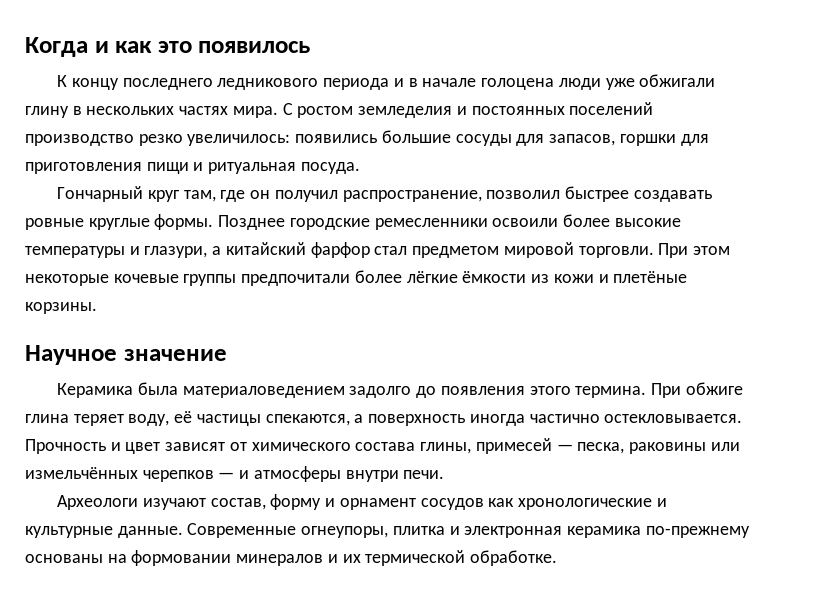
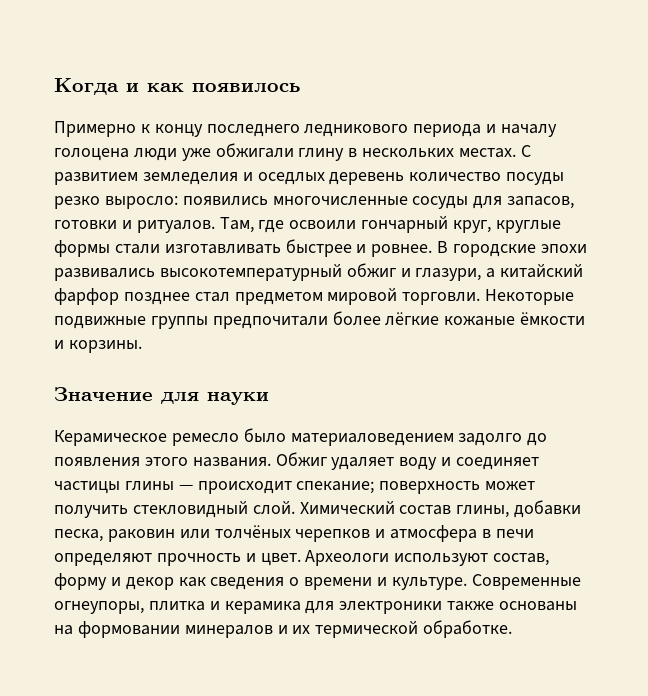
[157,41,192,53] это -> (184, 87) none
[57,75,68,87] К -> [54,121,150,137] Примерно к
[408,78,477,87] в начале -> [501,124,558,137] началу
[179,102,654,118] [25,130,709,146] [25,162,360,174] [57,186,712,202] [25,214,681,230] [25,246,125,258] частях мира. С ростом земледелия и постоянных поселений производство резко увеличилось: появились большие сосуды для запасов, горшки для приготовления пищи и ритуальная посуда. // Гончарный круг там, где он получил распространение, позволил быстрее создавать ровные круглые формы. Позднее городские ремесленники освоили более высокие температуры -> [459,145,531,158] [54,172,565,185] [54,196,575,209] [54,216,561,233] [54,239,587,257] [54,263,396,281] местах. С развитием земледелия и оседлых деревень количество посуды резко выросло: появились многочисленные сосуды для запасов, готовки и ритуалов. Там, где освоили гончарный круг, круглые формы стали изготавливать быстрее и ровнее. В городские эпохи развивались высокотемпературный обжиг
(370, 250) none -> [123,292,190,305] позднее
[658,243,730,258] [25,270,688,286] [25,302,97,314] [25,345,227,365] [57,382,179,398] При этом некоторые кочевые группы предпочитали более лёгкие ёмкости из кожи и плетёные корзины. // Научное значение // Керамика была -> [485,289,575,305] [54,311,586,329] [54,340,142,353] [54,387,269,405] [54,428,286,446] Некоторые подвижные группы предпочитали более лёгкие кожаные ёмкости и корзины. // Значение для науки // Керамическое ремесло было
[575,382,743,398] [25,411,743,426] [25,438,740,454] [25,466,445,482] [57,494,667,510] [25,523,750,538] термина. При обжиге глина теряет воду, её частицы спекаются, а поверхность иногда частично остекловывается. Прочность и цвет зависят от химического состава глины, примесей — песка, раковины или измельчённых черепков — и атмосферы внутри печи. // Археологи изучают состав, форму и орнамент сосудов как хронологические и культурные данные. Современные огнеупоры, плитка и электронная керамика по-прежнему -> [192,452,540,470] [54,481,536,494] [54,500,582,518] [54,525,534,542] [54,550,550,566] [54,573,581,590] [54,601,495,614] названия. Обжиг удаляет воду и соединяет частицы глины — происходит спекание; поверхность может получить стекловидный слой. Химический состав глины, добавки песка, раковин или толчёных черепков и атмосфера в печи определяют прочность и цвет. Археологи используют состав, форму и декор как сведения о времени и культуре. Современные огнеупоры, плитка и керамика для электроники также

